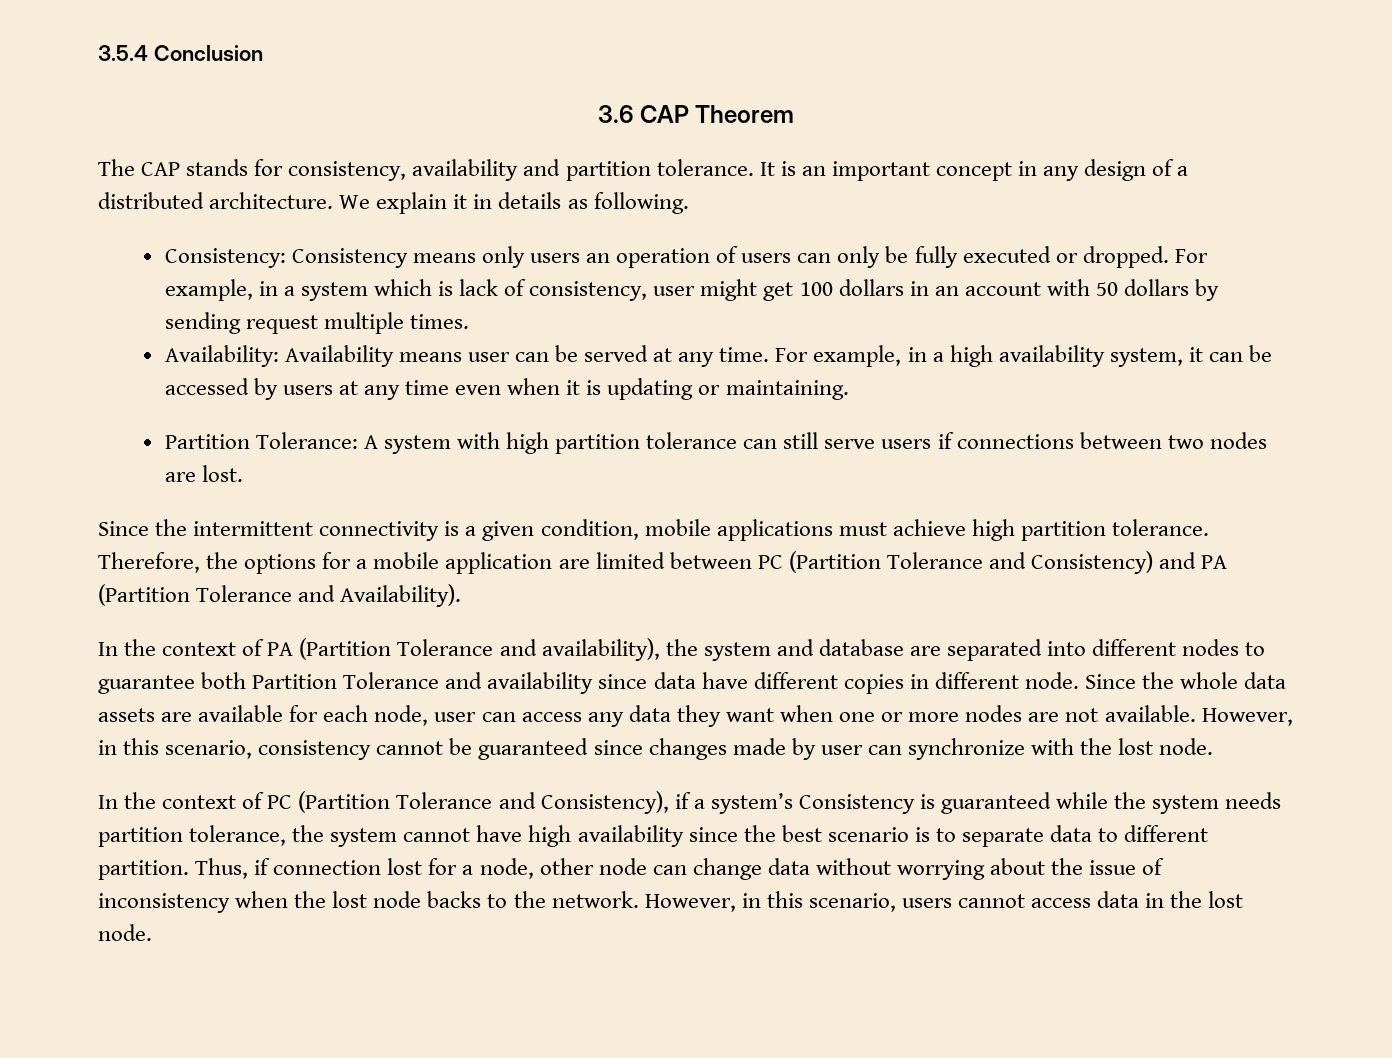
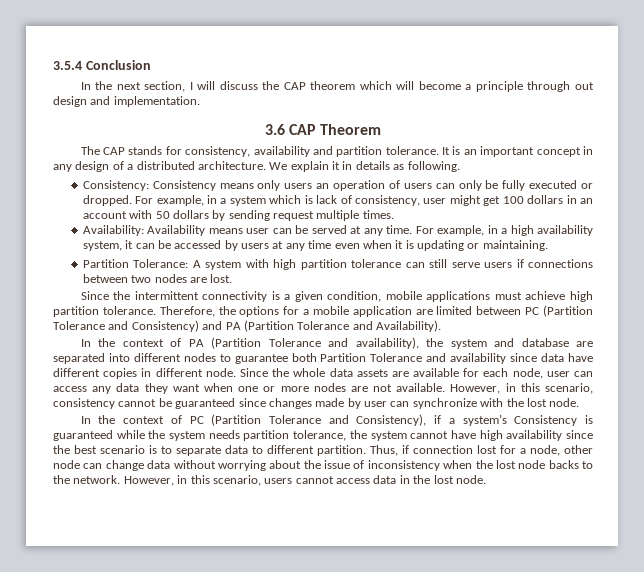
(263, 53) none -> [80,81,595,92] [53,96,200,107] // In the next section, I will discuss the CAP theorem which will become a principle through out design and implementation.

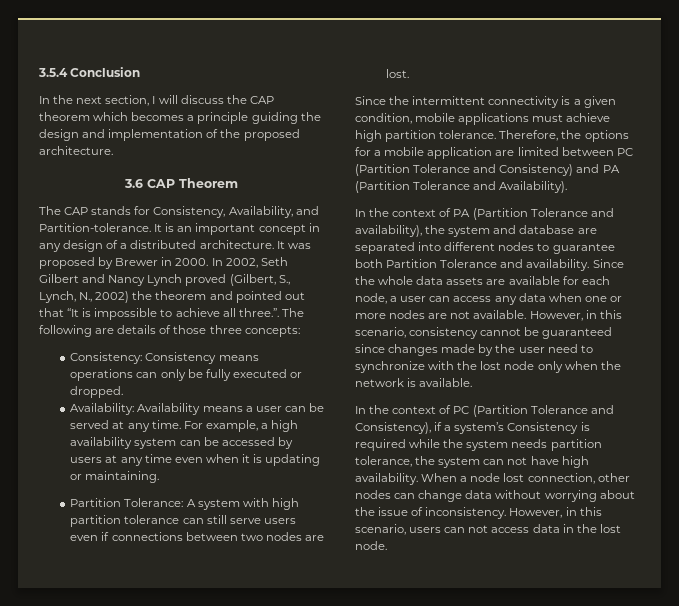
[396,81,595,92] [53,96,200,107] will become a principle through out design and implementation. -> [131,112,321,124] [39,129,300,141] [39,146,113,155] becomes a principle guiding the design and implementation of the proposed architecture.
[185,146,439,157] consistency, availability and partition tolerance. -> [153,206,319,218] [39,223,151,232] Consistency, Availability, and Partition-tolerance.
[269,161,460,172] [82,180,432,191] We explain it in details as following. // Consistency: Consistency means only users an operation of users -> [276,241,311,249] [39,257,288,269] [39,274,290,286] [39,291,305,303] [39,308,304,320] [39,325,300,337] [70,352,259,364] [70,369,134,381] It was proposed by Brewer in 2000. In 2002, Seth Gilbert and Nancy Lynch proved (Gilbert, S., Lynch, N., 2002) the theorem and pointed out that “It is impossible to achieve all three.”. The following are details of those three concepts: // Consistency: Consistency means operations
[135,195,593,206] [82,210,394,221] For example, in a system which is lack of consistency, user might get 100 dollars in an account with 50 dollars by sending request multiple times. -> (124, 392) none
(243, 231) none -> [245,406,253,412] a
[487,225,498,234] in -> (258, 426) none
[82,240,134,251] system, it -> [134,438,177,449] system
(513, 265) none -> [70,535,99,541] even
[450,353,593,364] [53,368,236,379] availability since data have different copies in different node. -> [526,259,590,271] availability.
(543, 373) none -> [390,296,398,302] a
[144,383,200,394] they want -> (546, 297) none
[364,398,580,409] user can synchronize with the lost node. -> [495,344,593,353] [355,361,621,373] [355,378,473,387] the user need to synchronize with the lost node only when the network is available.
[53,430,113,441] guaranteed -> [355,439,406,451] required
[410,430,593,441] [53,445,593,456] [53,460,80,469] cannot have high availability since the best scenario is to separate data to different partition. Thus, if connection lost for a node, other node -> [483,456,589,468] [355,473,630,485] [355,490,391,499] can not have high availability. When a node lost connection, other nodes
[367,460,593,471] [53,475,121,484] inconsistency when the lost node backs to the network. -> [425,507,507,519] inconsistency.
[295,476,334,484] cannot -> [444,525,489,533] can not

